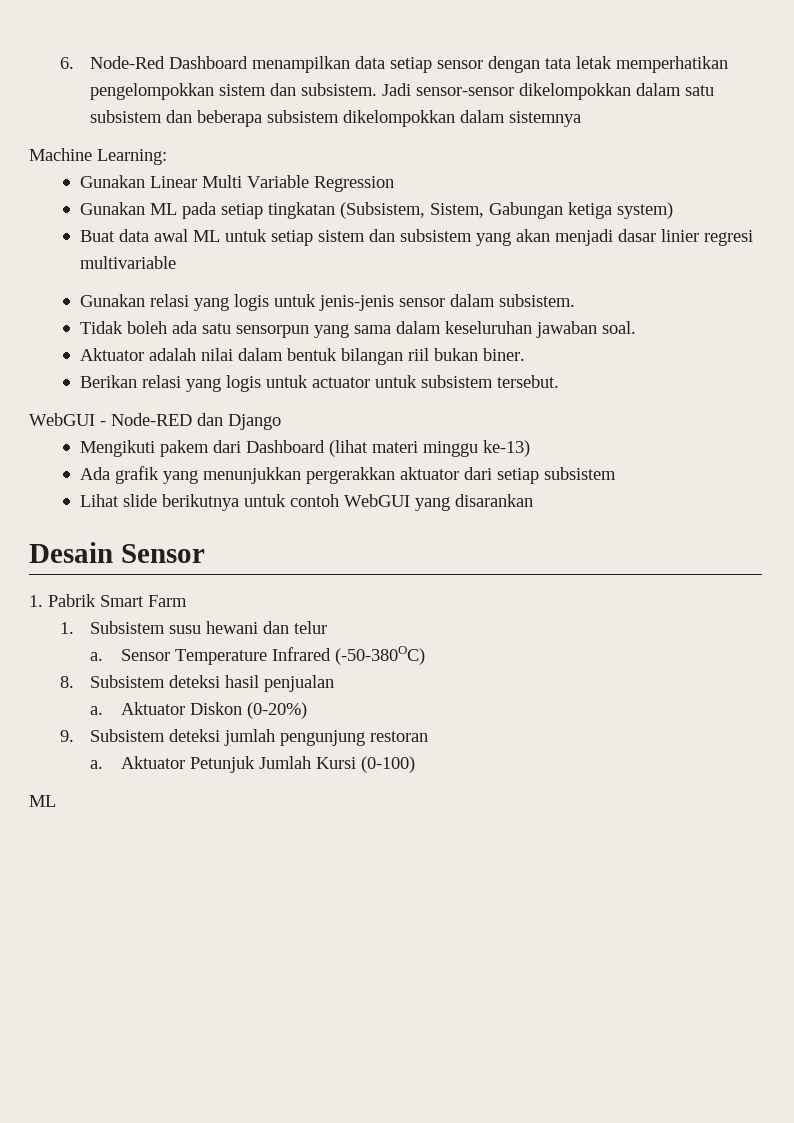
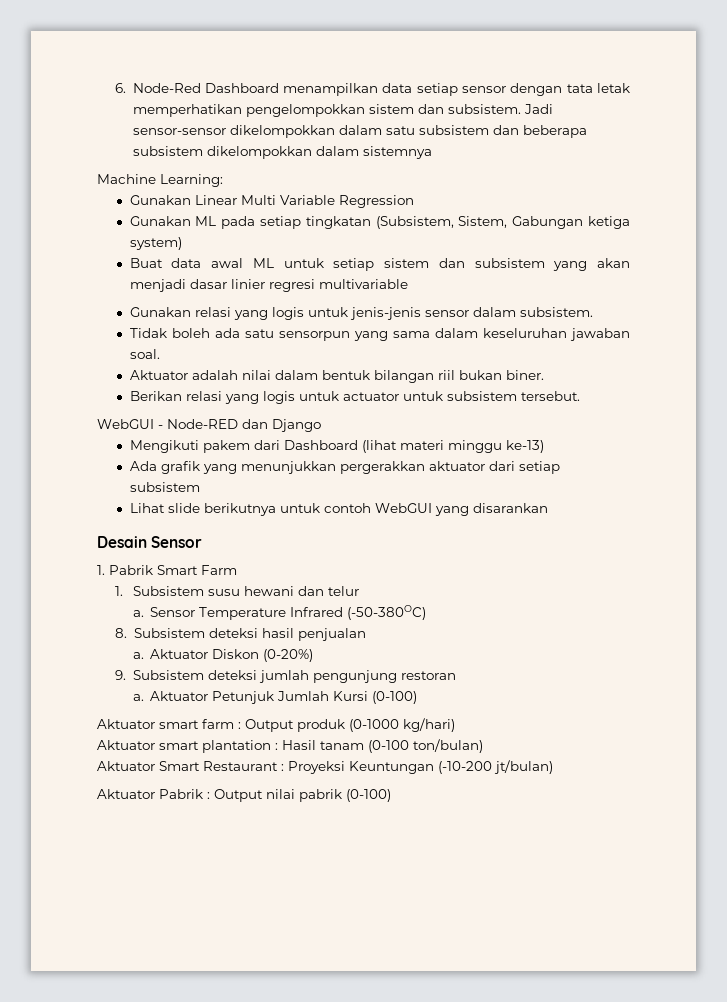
[29,795,56,807] ML -> [97,718,455,732] [97,739,483,753] [97,760,553,774] [97,789,391,802] Aktuator smart farm : Output produk (0-1000 kg/hari) // Aktuator smart plantation : Hasil tanam (0-100 ton/bulan) // Aktuator Smart Restaurant : Proyeksi Keuntungan (-10-200 jt/bulan) // Aktuator Pabrik : Output nilai pabrik (0-100)

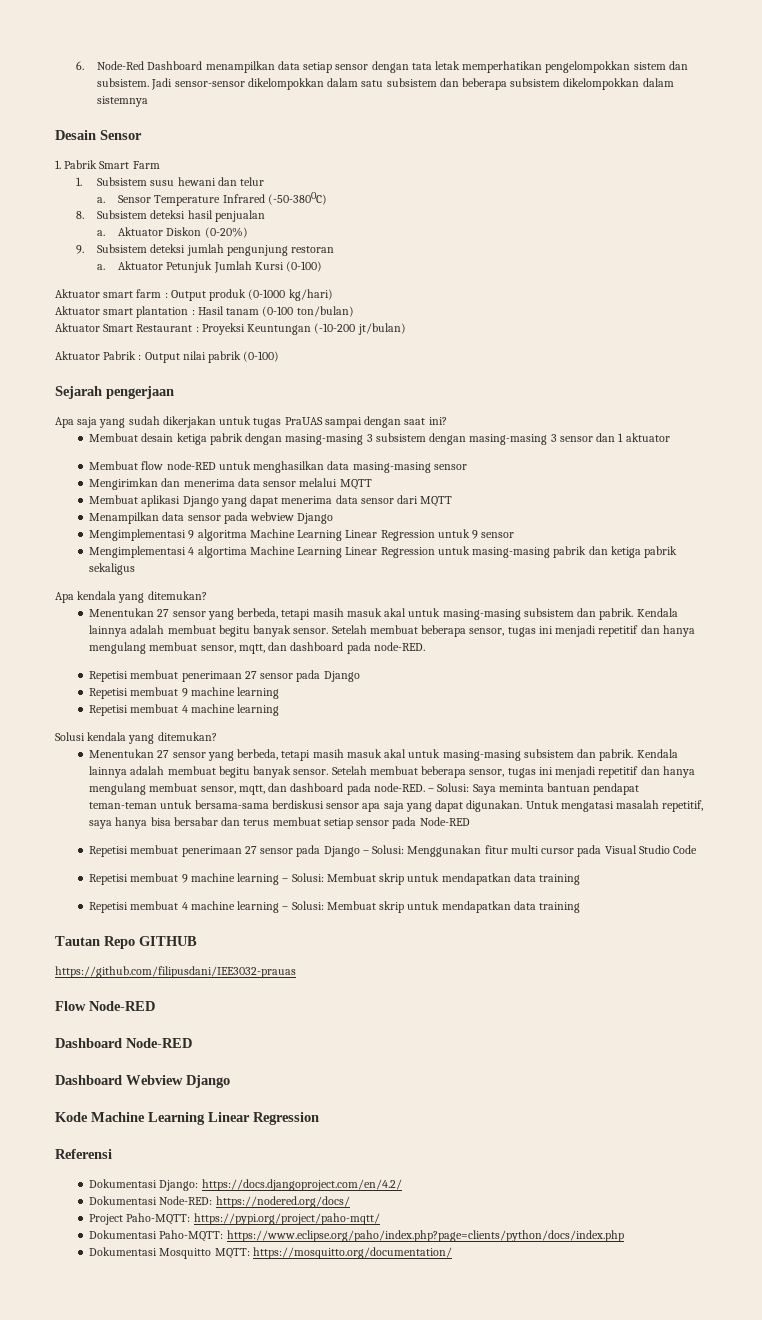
[97,174,223,187] [129,195,414,208] [129,216,631,229] [129,237,182,250] [129,258,630,271] [129,279,408,292] [129,307,593,320] [129,328,630,341] [129,349,160,359] [129,370,544,383] [129,391,580,404] [97,419,321,432] [129,440,544,453] [129,461,560,474] [129,482,200,492] [129,503,548,516] // Machine Learning: // Gunakan Linear Multi Variable Regression // Gunakan ML pada setiap tingkatan (Subsistem, Sistem, Gabungan ketiga system) // Buat data awal ML untuk setiap sistem dan subsistem yang akan menjadi dasar linier regresi multivariable // Gunakan relasi yang logis untuk jenis-jenis sensor dalam subsistem. // Tidak boleh ada satu sensorpun yang sama dalam keseluruhan jawaban soal. // Aktuator adalah nilai dalam bentuk bilangan riil bukan biner. // Berikan relasi yang logis untuk actuator untuk subsistem tersebut. // WebGUI - Node-RED dan Django // Mengikuti pakem dari Dashboard (lihat materi minggu ke-13) // Ada grafik yang menunjukkan pergerakkan aktuator dari setiap subsistem // Lihat slide berikutnya untuk contoh WebGUI yang disarankan -> (149, 101) none
(391, 795) none -> [55,386,174,399] [55,416,447,428] [89,433,670,445] [89,461,467,473] [89,478,372,490] [89,495,453,507] [89,512,334,524] [89,529,515,541] [89,546,678,558] [89,563,136,575] [55,591,207,603] [89,608,678,620] [89,625,695,637] [89,642,425,654] [89,670,360,682] [89,687,280,699] [89,704,280,716] [55,732,217,744] [89,749,678,761] [89,766,695,778] [89,783,640,795] [89,800,704,812] [89,817,470,829] [89,845,698,857] [89,873,581,885] [89,901,581,913] [55,936,197,949] [55,966,296,978] [55,1001,155,1011] [55,1038,192,1048] [55,1075,230,1088] [55,1112,319,1125] [55,1149,112,1159] [89,1179,402,1191] [89,1196,350,1208] [89,1213,380,1225] [89,1230,624,1242] [89,1247,452,1259] // Sejarah pengerjaan // Apa saja yang sudah dikerjakan untuk tugas PraUAS sampai dengan saat ini? // Membuat desain ketiga pabrik dengan masing-masing 3 subsistem dengan masing-masing 3 sensor dan 1 aktuator // Membuat flow node-RED untuk menghasilkan data masing-masing sensor // Mengirimkan dan menerima data sensor melalui MQTT // Membuat aplikasi Django yang dapat menerima data sensor dari MQTT // Menampilkan data sensor pada webview Django // Mengimplementasi 9 algoritma Machine Learning Linear Regression untuk 9 sensor // Mengimplementasi 4 algortima Machine Learning Linear Regression untuk masing-masing pabrik dan ketiga pabrik sekaligus // Apa kendala yang ditemukan? // Menentukan 27 sensor yang berbeda, tetapi masih masuk akal untuk masing-masing subsistem dan pabrik. Kendala lainnya adalah membuat begitu banyak sensor. Setelah membuat beberapa sensor, tugas ini menjadi repetitif dan hanya mengulang membuat sensor, mqtt, dan dashboard pada node-RED. // Repetisi membuat penerimaan 27 sensor pada Django // Repetisi membuat 9 machine learning // Repetisi membuat 4 machine learning // Solusi kendala yang ditemukan? // Menentukan 27 sensor yang berbeda, tetapi masih masuk akal untuk masing-masing subsistem dan pabrik. Kendala lainnya adalah membuat begitu banyak sensor. Setelah membuat beberapa sensor, tugas ini menjadi repetitif dan hanya mengulang membuat sensor, mqtt, dan dashboard pada node-RED. – Solusi: Saya meminta bantuan pendapat teman-teman untuk bersama-sama berdiskusi sensor apa saja yang dapat digunakan. Untuk mengatasi masalah repetitif, saya hanya bisa bersabar dan terus membuat setiap sensor pada Node-RED // Repetisi membuat penerimaan 27 sensor pada Django – Solusi: Menggunakan fitur multi cursor pada Visual Studio Code // Repetisi membuat 9 machine learning – Solusi: Membuat skrip untuk mendapatkan data training // Repetisi membuat 4 machine learning – Solusi: Membuat skrip untuk mendapatkan data training // Tautan Repo GITHUB // https://github.com/filipusdani/IEE3032-prauas // Flow Node-RED // Dashboard Node-RED // Dashboard Webview Django // Kode Machine Learning Linear Regression // Referensi // Dokumentasi Django: https://docs.djangoproject.com/en/4.2/ // Dokumentasi Node-RED: https://nodered.org/docs/ // Project Paho-MQTT: https://pypi.org/project/paho-mqtt/ // Dokumentasi Paho-MQTT: https://www.eclipse.org/paho/index.php?page=clients/python/docs/index.php // Dokumentasi Mosquitto MQTT: https://mosquitto.org/documentation/

